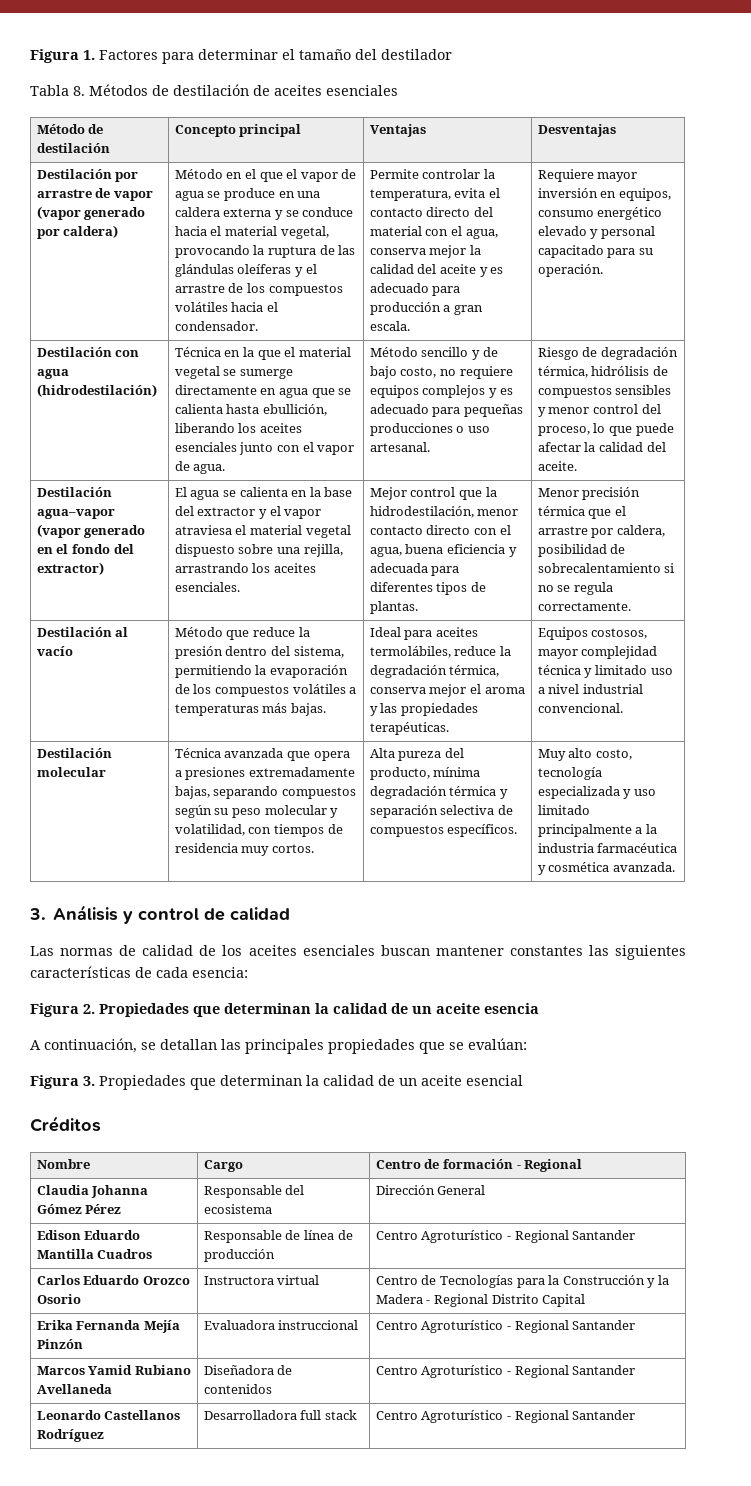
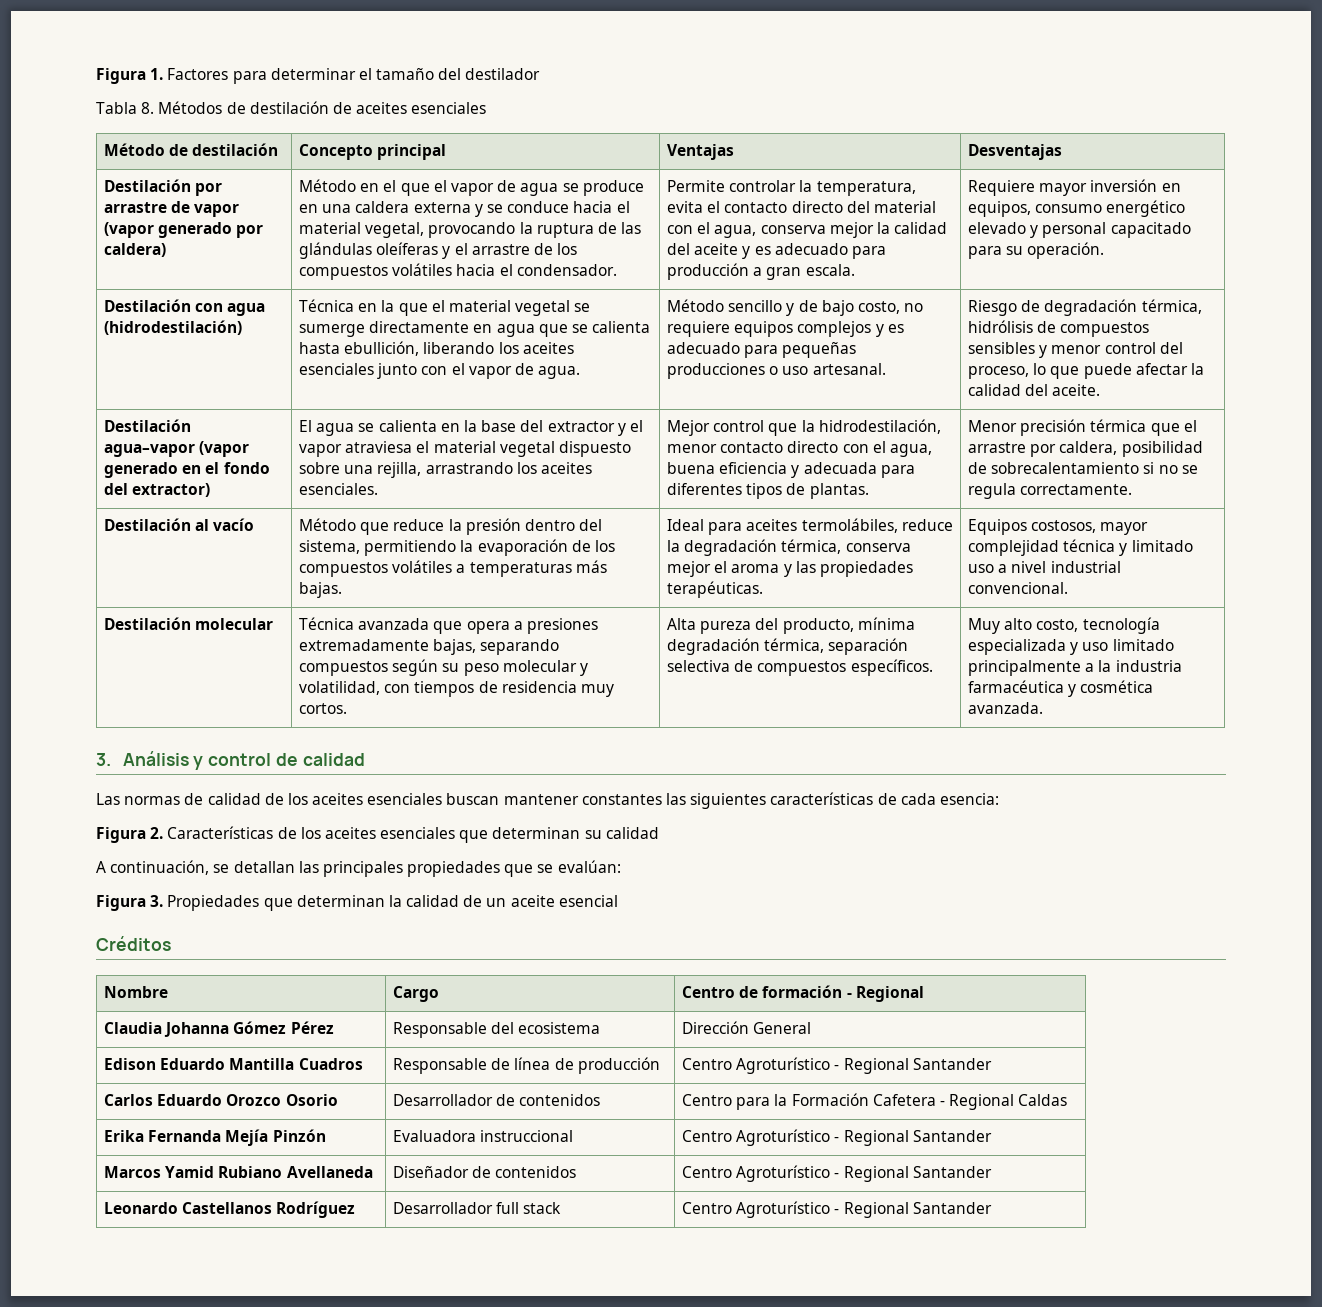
[449,786,508,799] térmica y -> [764,638,825,653] térmica,
[99,1003,539,1017] Propiedades que determinan la calidad de un aceite esencia -> [167,826,659,843] Características de los aceites esenciales que determinan su calidad
[203,1275,320,1285] [375,1275,669,1288] [375,1294,586,1307] Instructora virtual | Centro de Tecnologías para la Construcción y la Madera - Regional Distrito Capital -> [393,1094,601,1106] [682,1093,1068,1110] Desarrollador de contenidos | Centro para la Formación Cafetera - Regional Caldas
[203,1365,274,1375] Diseñadora -> [393,1166,470,1178] Diseñador
[203,1410,297,1420] Desarrolladora -> [393,1202,494,1214] Desarrollador

